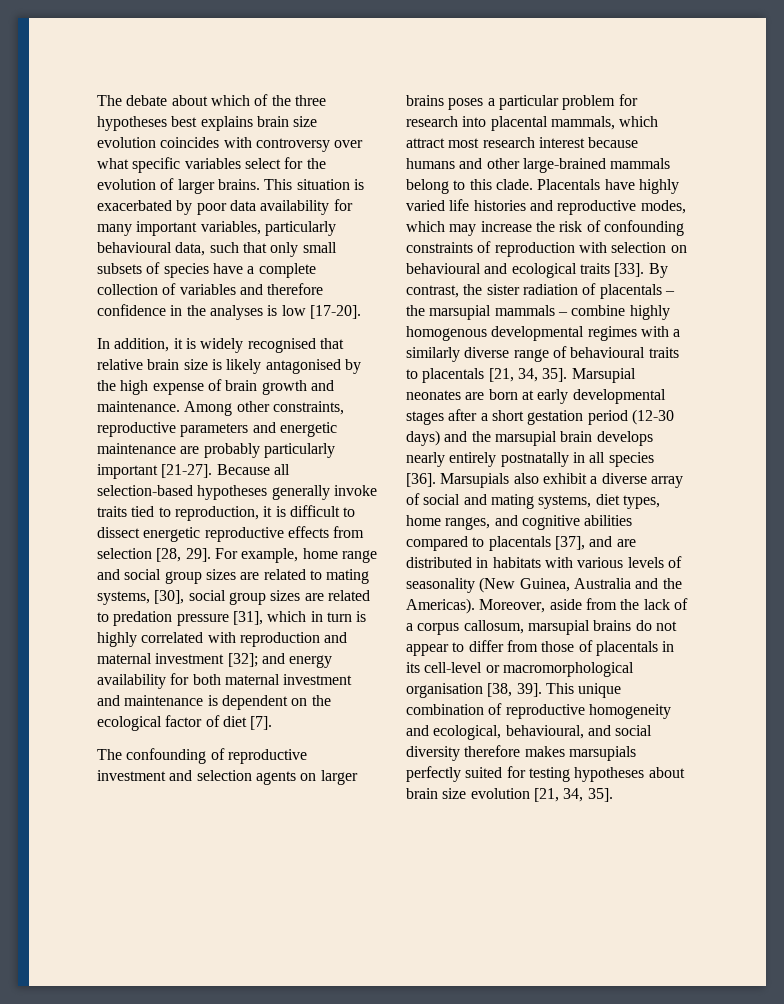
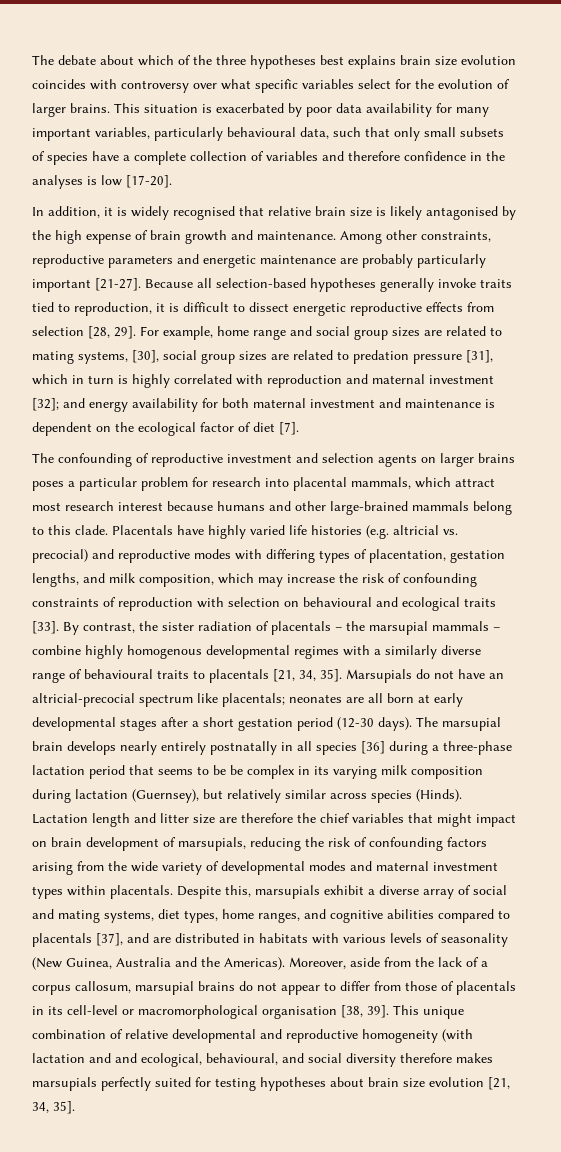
[529,200,686,215] and reproductive modes, -> [366,525,458,539] [32,549,505,563] [32,573,214,587] (e.g. altricial vs. precocial) and reproductive modes with differing types of placentation, gestation lengths, and milk composition,
[571,368,636,383] Marsupial -> [346,669,504,683] [32,693,285,707] Marsupials do not have an altricial-precocial spectrum like placentals;
(485, 396) none -> [368,693,383,703] all
[406,430,491,446] days) and the -> [378,717,438,731] days). The
[406,473,539,488] [36]. Marsupials also -> [361,741,512,755] [32,765,483,779] [32,789,462,803] [32,813,516,827] [32,837,487,851] [32,861,498,875] [32,885,320,899] [36] during a three-phase lactation period that seems to be be complex in its varying milk composition during lactation (Guernsey), but relatively similar across species (Hinds). Lactation length and litter size are therefore the chief variables that might impact on brain development of marsupials, reducing the risk of confounding factors arising from the wide variety of developmental modes and maternal investment types within placentals. Despite this, marsupials
[505,704,671,719] reproductive homogeneity -> [125,1029,473,1043] [32,1053,111,1063] relative developmental and reproductive homogeneity (with lactation and

